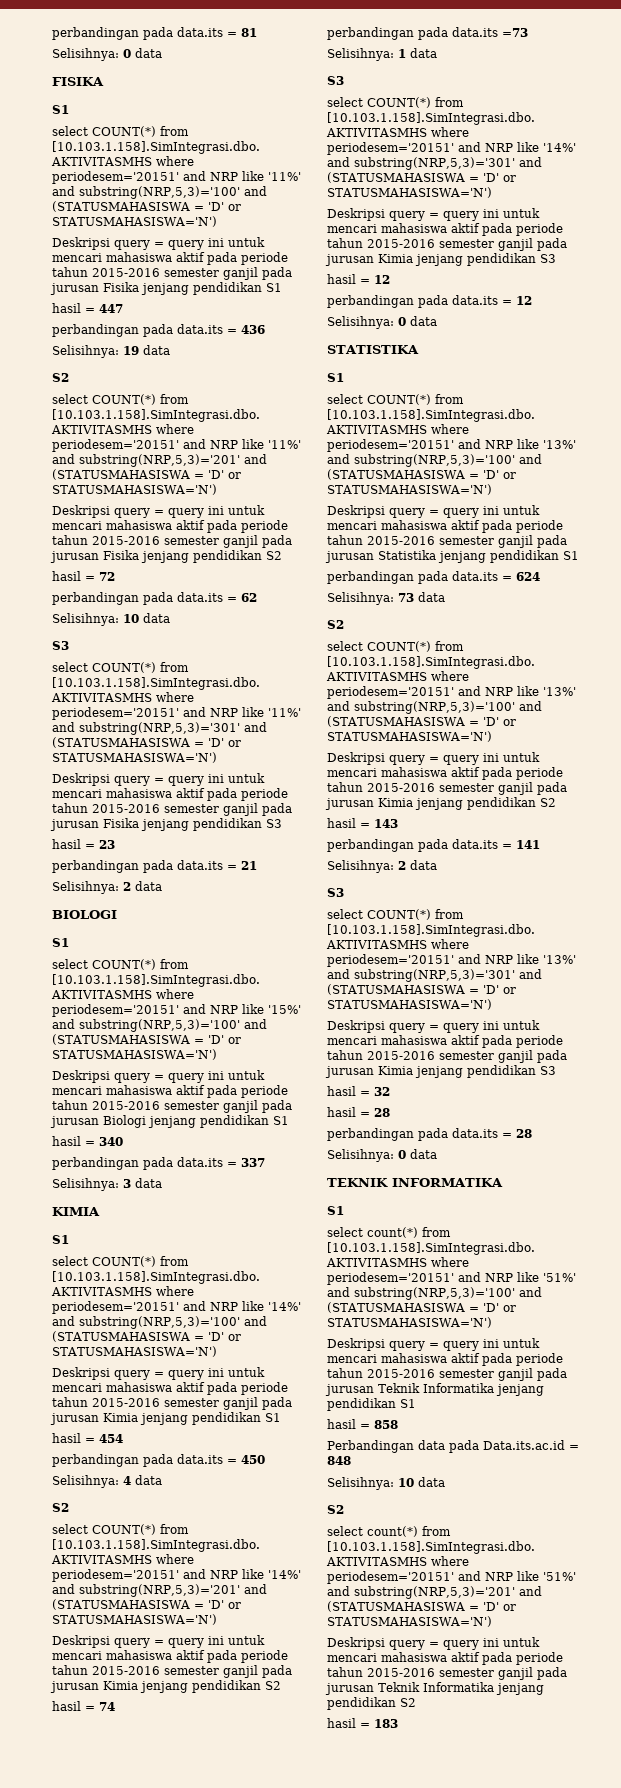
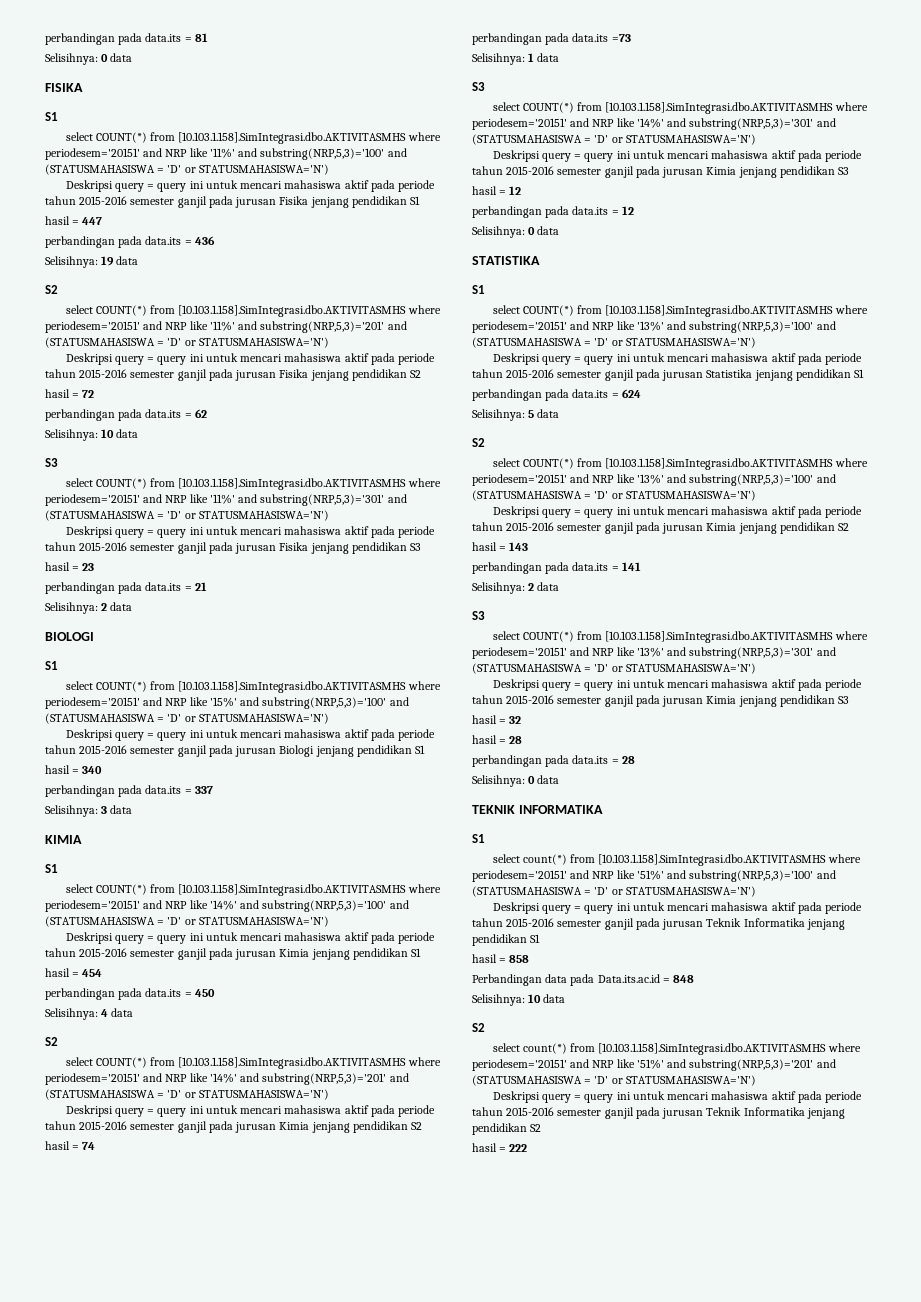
[398,593,414,602] 73 -> [528,410,535,418] 5
[374,1719,398,1728] 183 -> [509,1144,528,1152] 222

